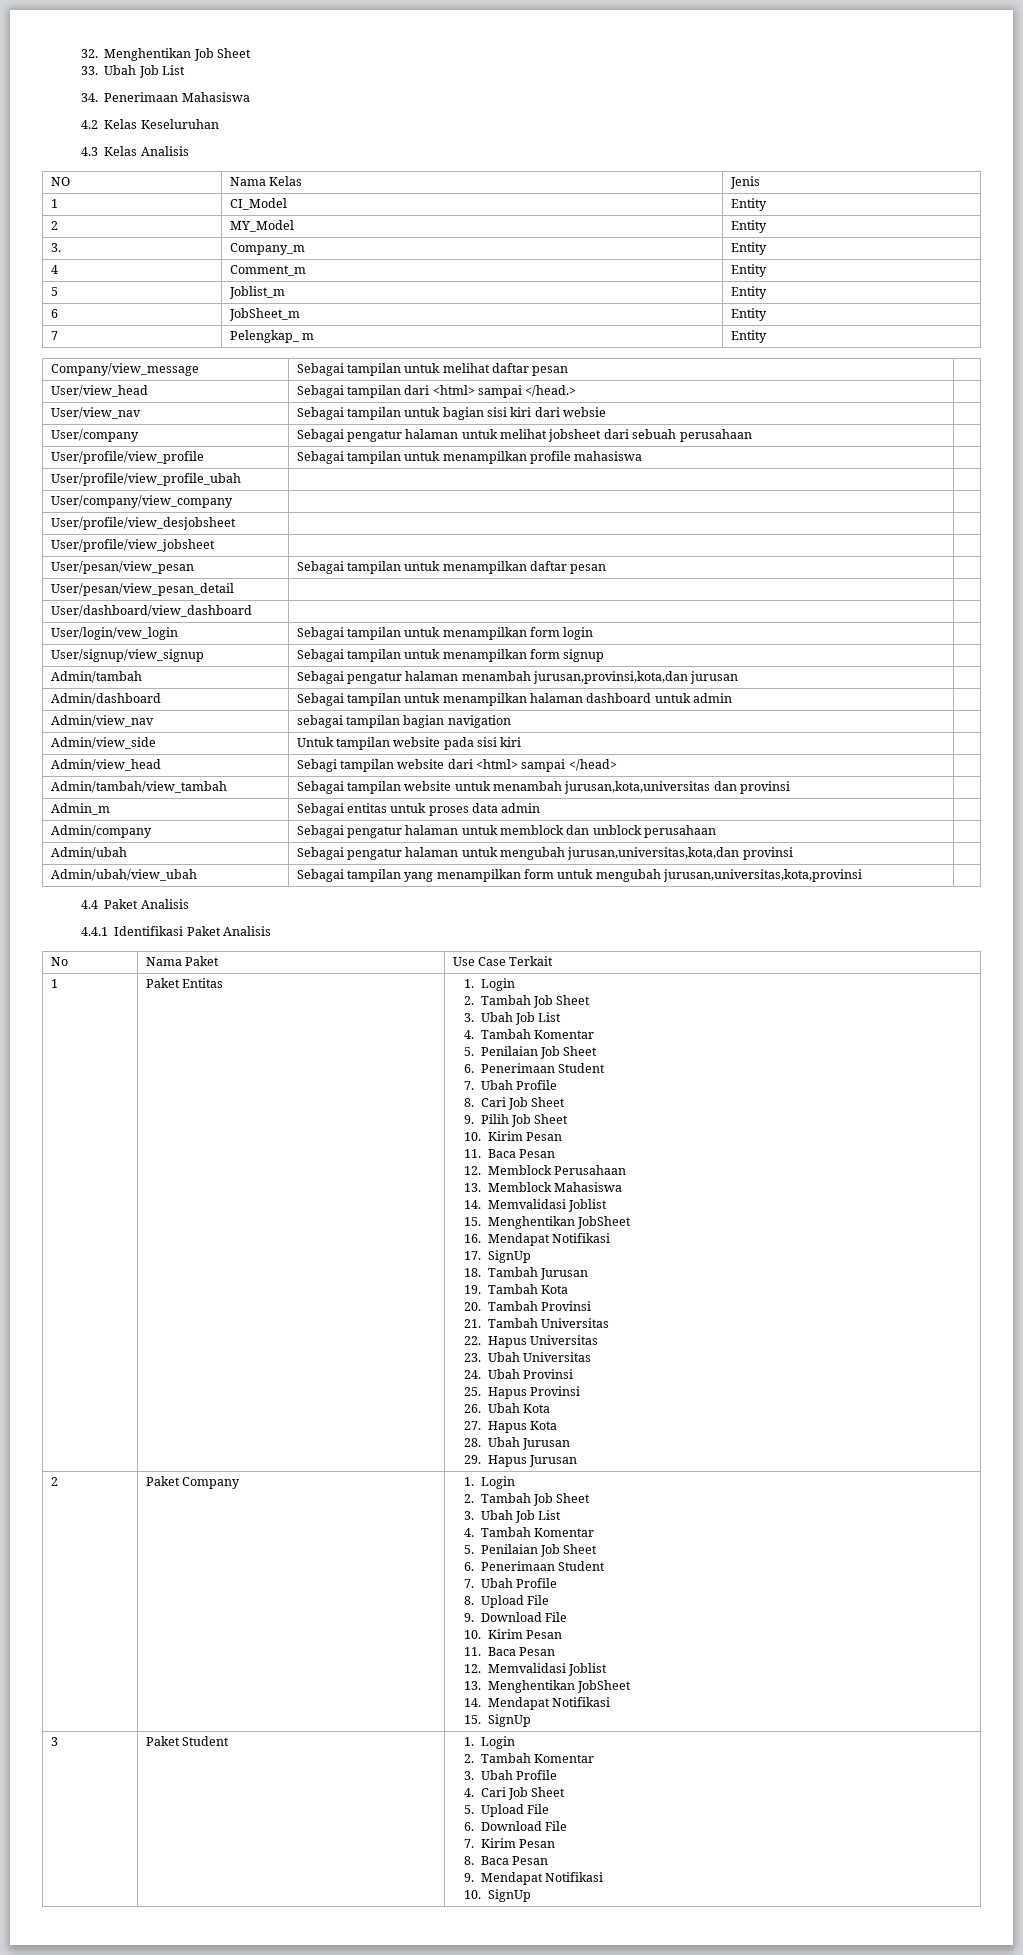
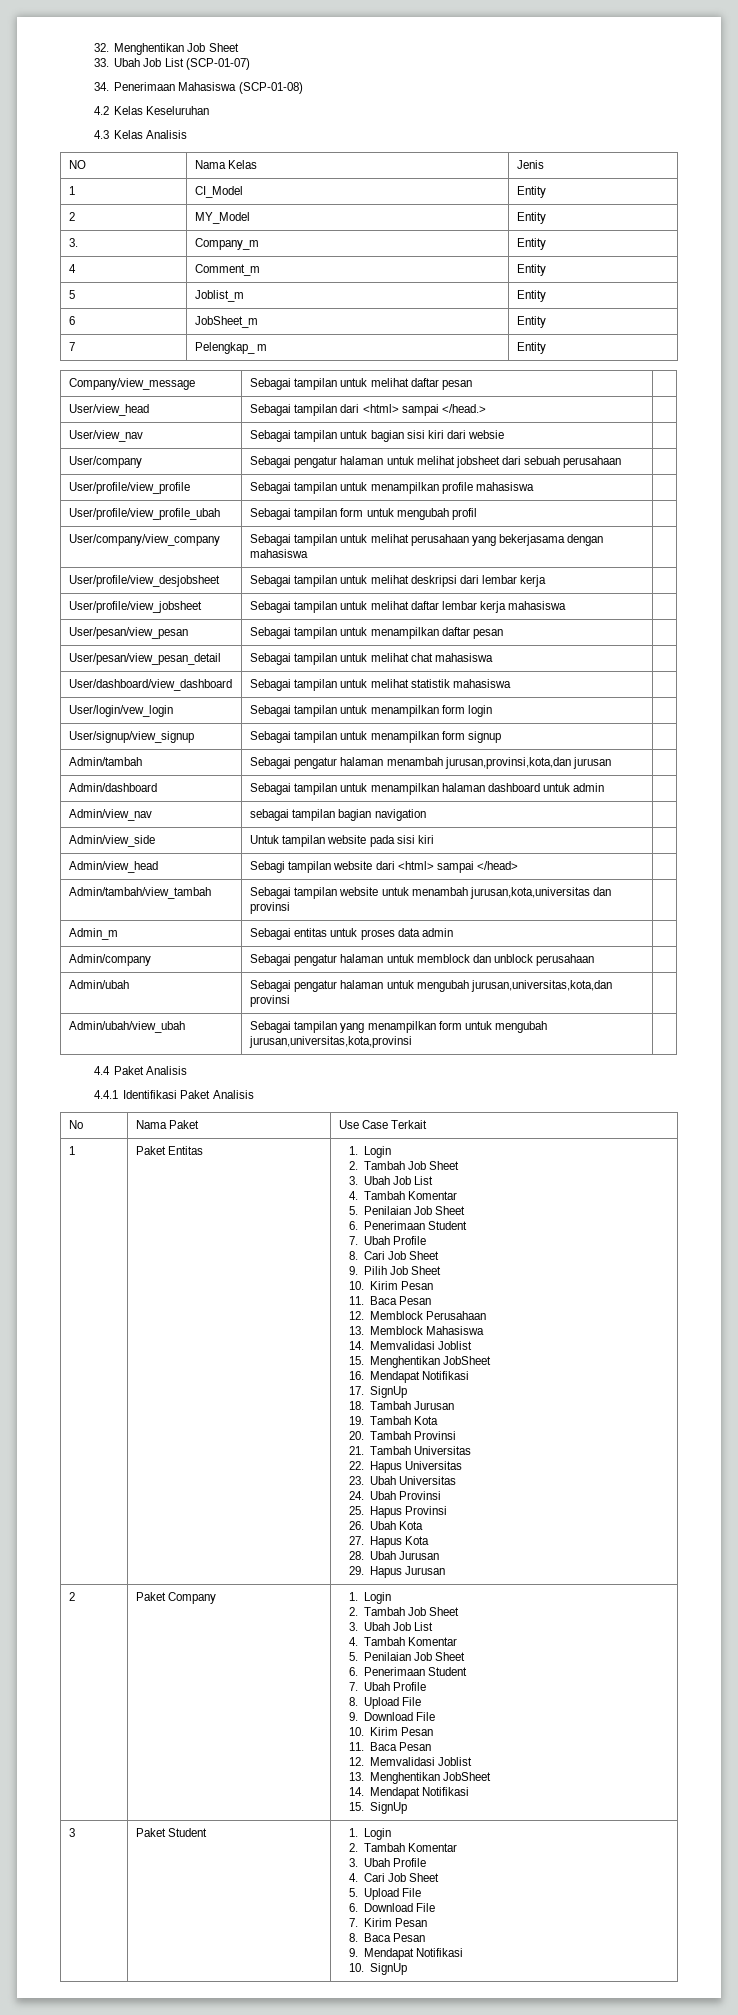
(186, 70) none -> [185,58,250,70] (SCP-01-07)
(250, 97) none -> [238,82,303,94] (SCP-01-08)
[50,495,233,508] [50,517,236,530] [50,539,215,552] | // User/company/view_company | | // User/profile/view_desjobsheet | | // User/profile/view_jobsheet | -> [250,508,477,520] [69,534,221,546] [250,534,603,546] [250,549,309,558] [69,575,221,587] [250,575,546,587] [69,601,203,613] [250,601,566,613] Sebagai tampilan form untuk mengubah profil | // User/company/view_company | Sebagai tampilan untuk melihat perusahaan yang bekerjasama dengan mahasiswa | // User/profile/view_desjobsheet | Sebagai tampilan untuk melihat deskripsi dari lembar kerja | // User/profile/view_jobsheet | Sebagai tampilan untuk melihat daftar lembar kerja mahasiswa
[50,605,252,617] | // User/dashboard/view_dashboard | -> [250,653,493,665] [69,679,233,691] [250,679,511,691] Sebagai tampilan untuk melihat chat mahasiswa | // User/dashboard/view_dashboard | Sebagai tampilan untuk melihat statistik mahasiswa

